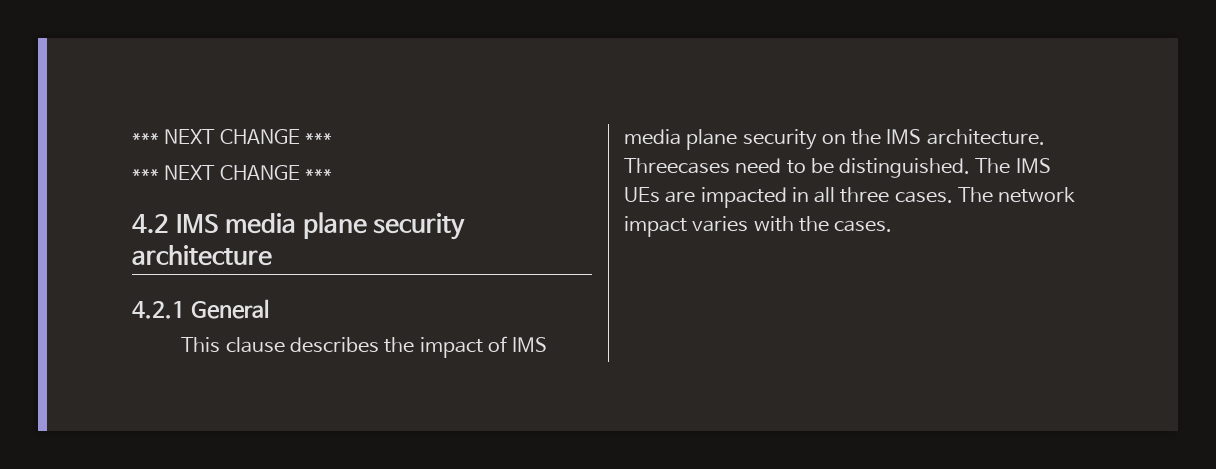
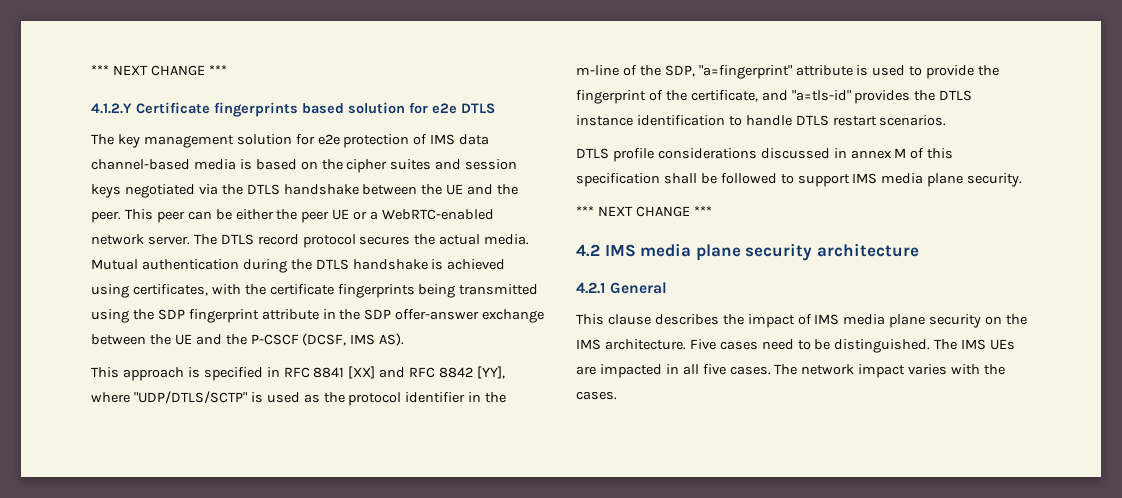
[132,129,332,144] *** NEXT CHANGE *** -> [91,65,227,76] [91,102,495,117] [91,134,490,148] [91,159,518,173] [91,184,519,198] [91,209,495,223] [91,234,530,248] [91,259,506,273] [91,284,539,298] [91,309,545,323] [91,333,405,346] [91,366,506,381] [91,391,507,406] [576,65,1000,79] [576,90,973,104] [576,115,947,126] [576,148,954,162] [576,173,1023,187] *** NEXT CHANGE *** // 4.1.2.Y Certificate fingerprints based solution for e2e DTLS // The key management solution for e2e protection of IMS data channel-based media is based on the cipher suites and session keys negotiated via the DTLS handshake between the UE and the peer. This peer can be either the peer UE or a WebRTC-enabled network server. The DTLS record protocol secures the actual media. Mutual authentication during the DTLS handshake is achieved using certificates, with the certificate fingerprints being transmitted using the SDP fingerprint attribute in the SDP offer-answer exchange between the UE and the P-CSCF (DCSF, IMS AS). // This approach is specified in RFC 8841 [XX] and RFC 8842 [YY], where "UDP/DTLS/SCTP" is used as the protocol identifier in the m-line of the SDP, "a=fingerprint" attribute is used to provide the fingerprint of the certificate, and "a=tls-id" provides the DTLS instance identification to handle DTLS restart scenarios. // DTLS profile considerations discussed in annex M of this specification shall be followed to support IMS media plane security.
[624,158,730,174] Threecases -> [689,339,758,350] Five cases
[840,187,890,203] three -> [702,364,726,375] five

